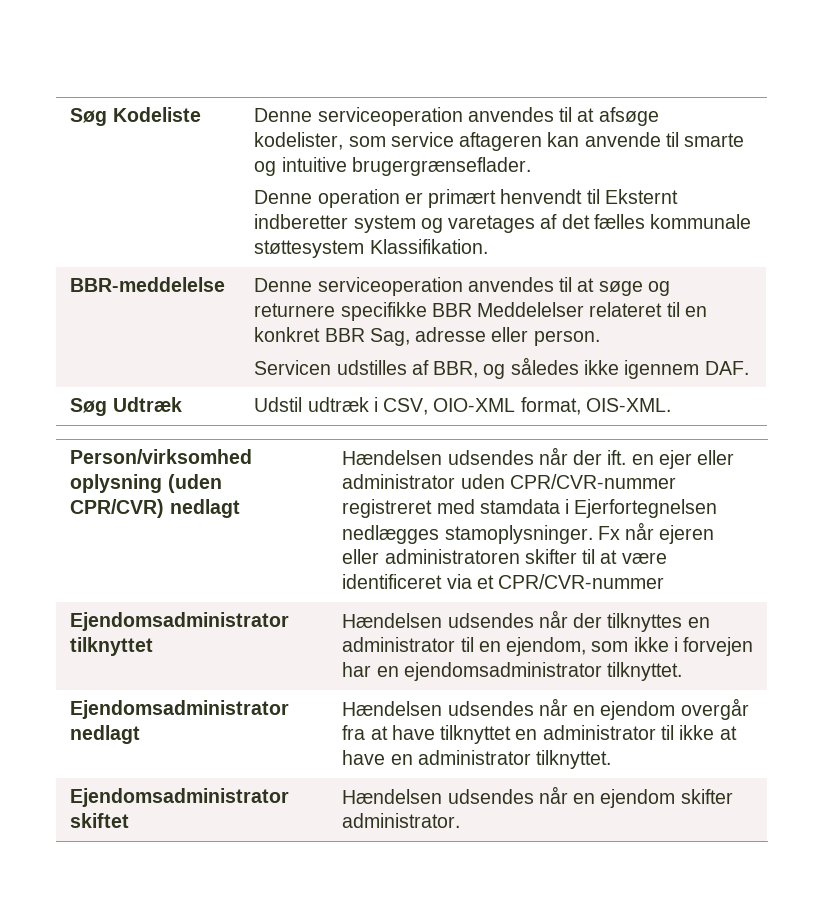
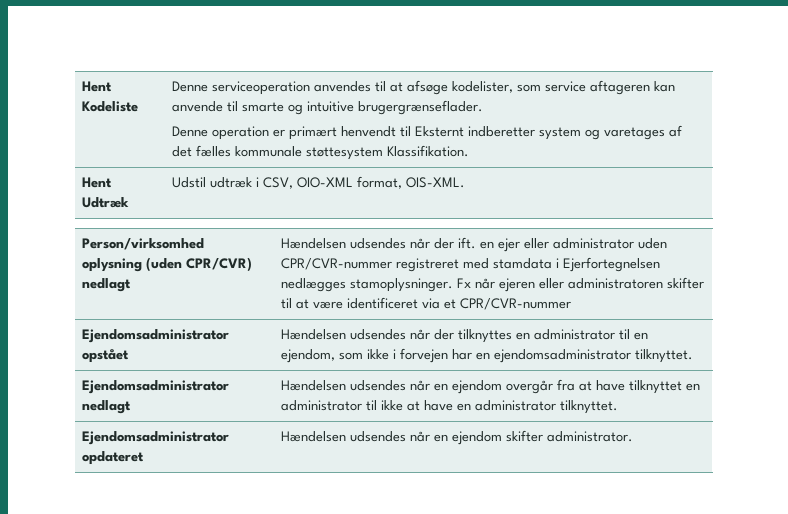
[70,108,108,126] Søg -> [82,81,113,92] Hent
[70,277,226,292] [254,277,670,296] [254,302,707,321] [254,327,600,346] [254,357,749,379] [70,398,108,416] BBR-meddelelse | Denne serviceoperation anvendes til at søge og returnere specifikke BBR Meddelelser relateret til en konkret BBR Sag, adresse eller person. // Servicen udstilles af BBR, og således ikke igennem DAF. // Søg -> [82,177,113,188] Hent
[70,637,154,656] tilknyttet -> [82,349,130,363] opstået
[70,813,130,828] skiftet -> [82,451,145,465] opdateret

